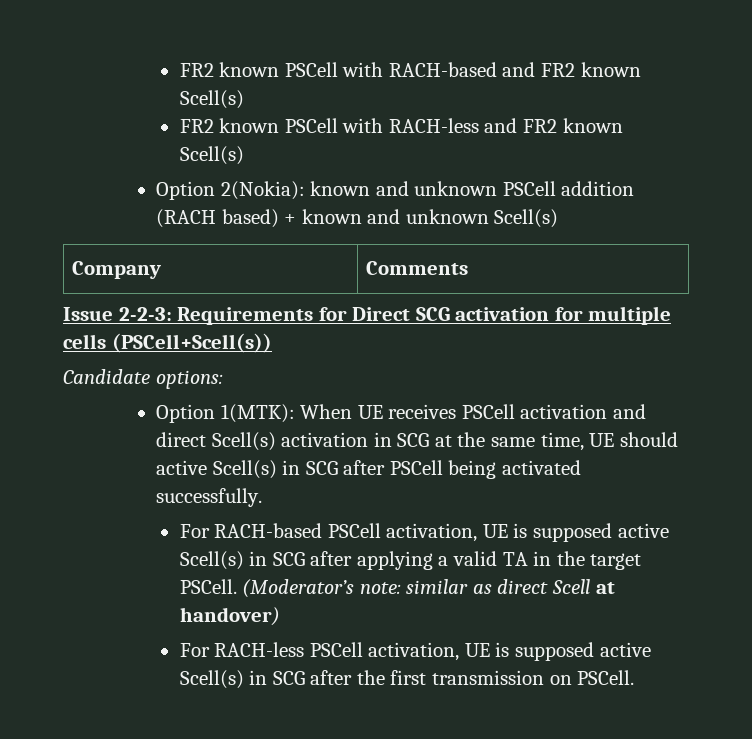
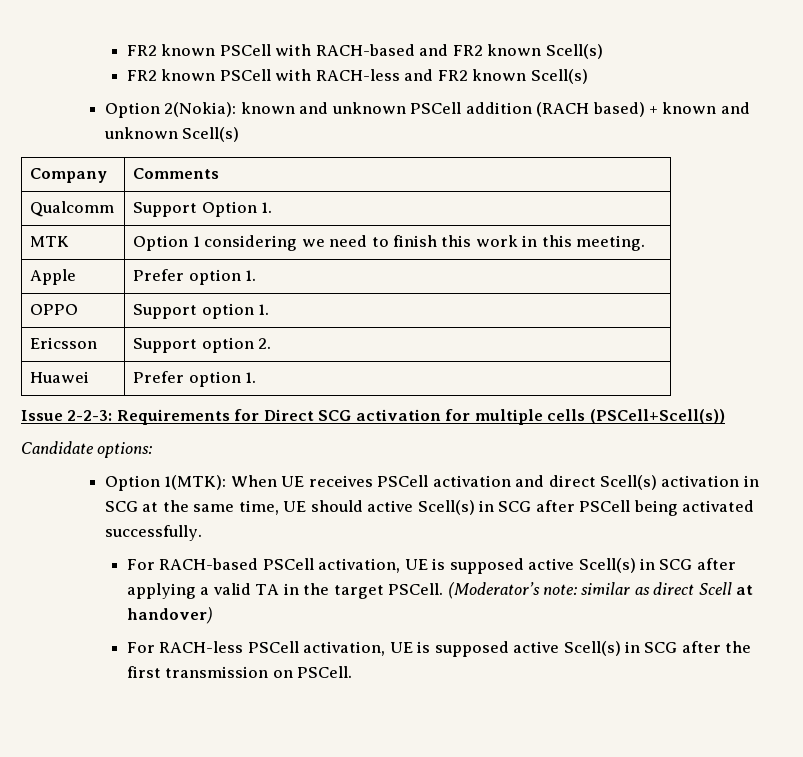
(468, 268) none -> [30,201,115,217] [133,201,273,217] [30,236,70,247] [133,235,646,251] [30,269,77,285] [133,269,257,285] [30,304,79,315] [133,303,270,319] [30,337,98,349] [133,337,272,353] [30,371,90,383] [133,371,257,387] // Qualcomm | Support Option 1. // MTK | Option 1 considering we need to finish this work in this meeting. // Apple | Prefer option 1. // OPPO | Support option 1. // Ericsson | Support option 2. // Huawei | Prefer option 1.

